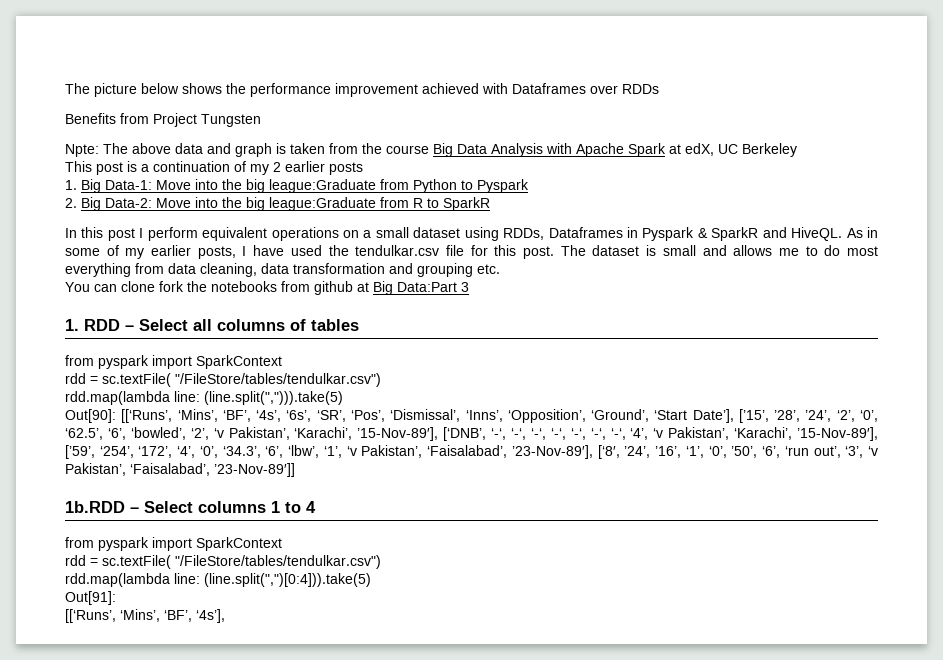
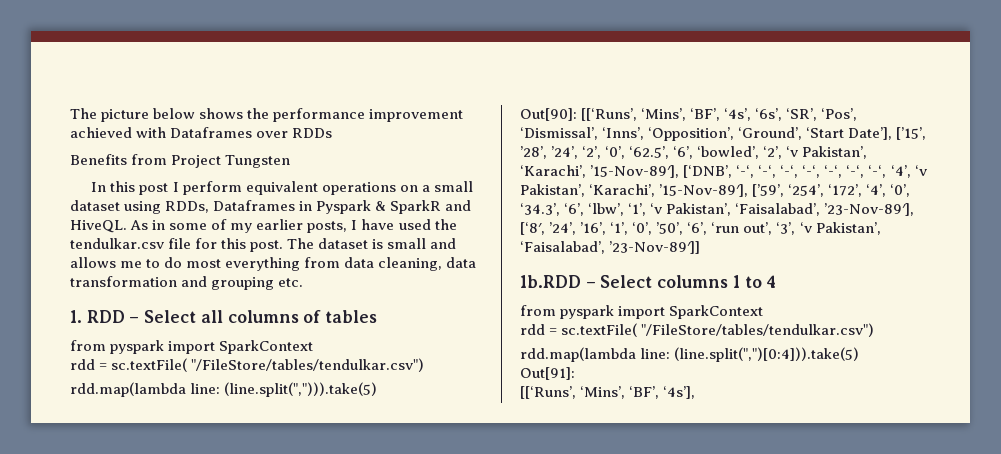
[65,143,797,157] [65,161,363,175] [65,179,529,193] [65,197,490,211] // Npte: The above data and graph is taken from the course Big Data Analysis with Apache Spark at edX, UC Berkeley // This post is a continuation of my 2 earlier posts // 1. Big Data-1: Move into the big league:Graduate from Python to Pyspark // 2. Big Data-2: Move into the big league:Graduate from R to SparkR -> (291, 161) none
[65,281,469,295] // You can clone fork the notebooks from github at Big Data:Part 3 -> (304, 282) none

